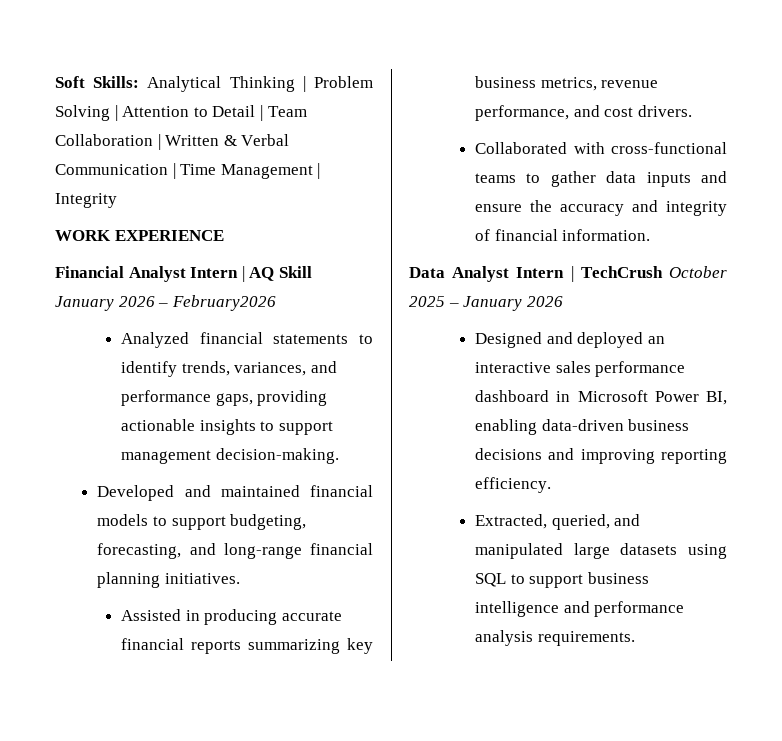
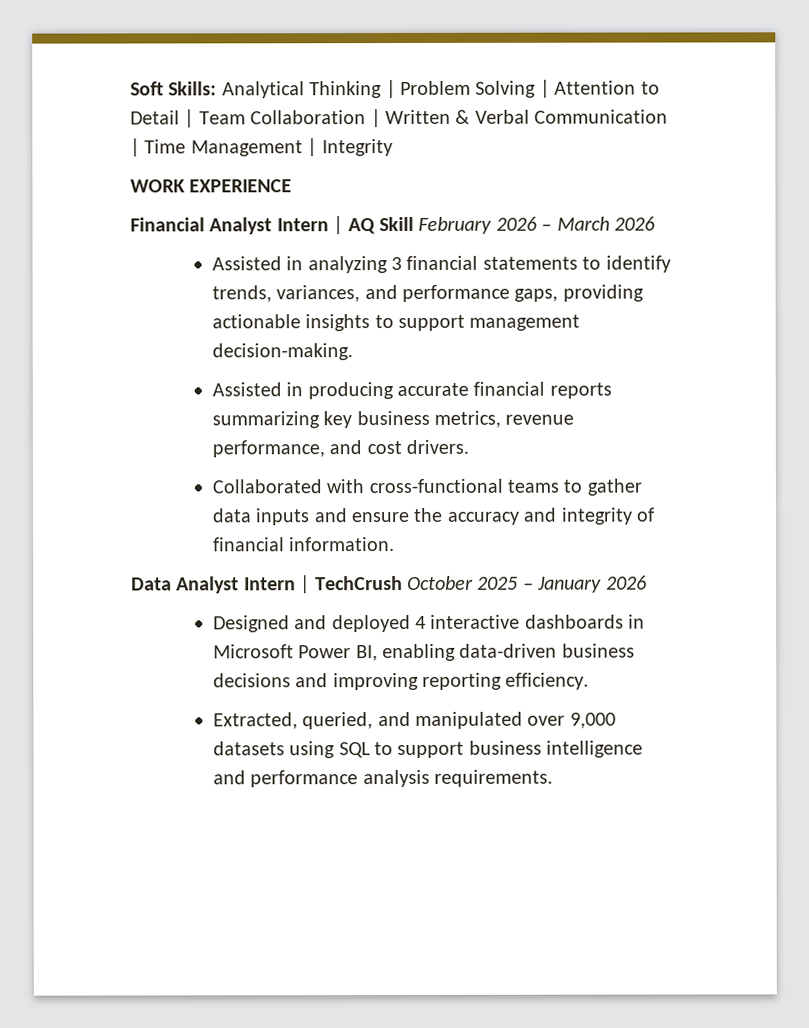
[55,296,114,311] January -> [418,216,493,234] February
[171,295,276,311] [121,332,190,348] February2026 // Analyzed -> [556,216,655,231] [211,256,402,274] March 2026 // Assisted in analyzing 3
[97,485,373,501] [97,514,307,530] [97,543,373,559] [97,572,240,588] // Developed and maintained financial models to support budgeting, forecasting, and long-range financial planning initiatives. -> (353, 352) none
[647,336,665,344] [475,361,686,377] [475,390,550,402] an interactive sales performance dashboard -> [414,614,624,629] 4 interactive dashboards
[573,543,610,559] large -> [527,712,616,729] over 9,000

